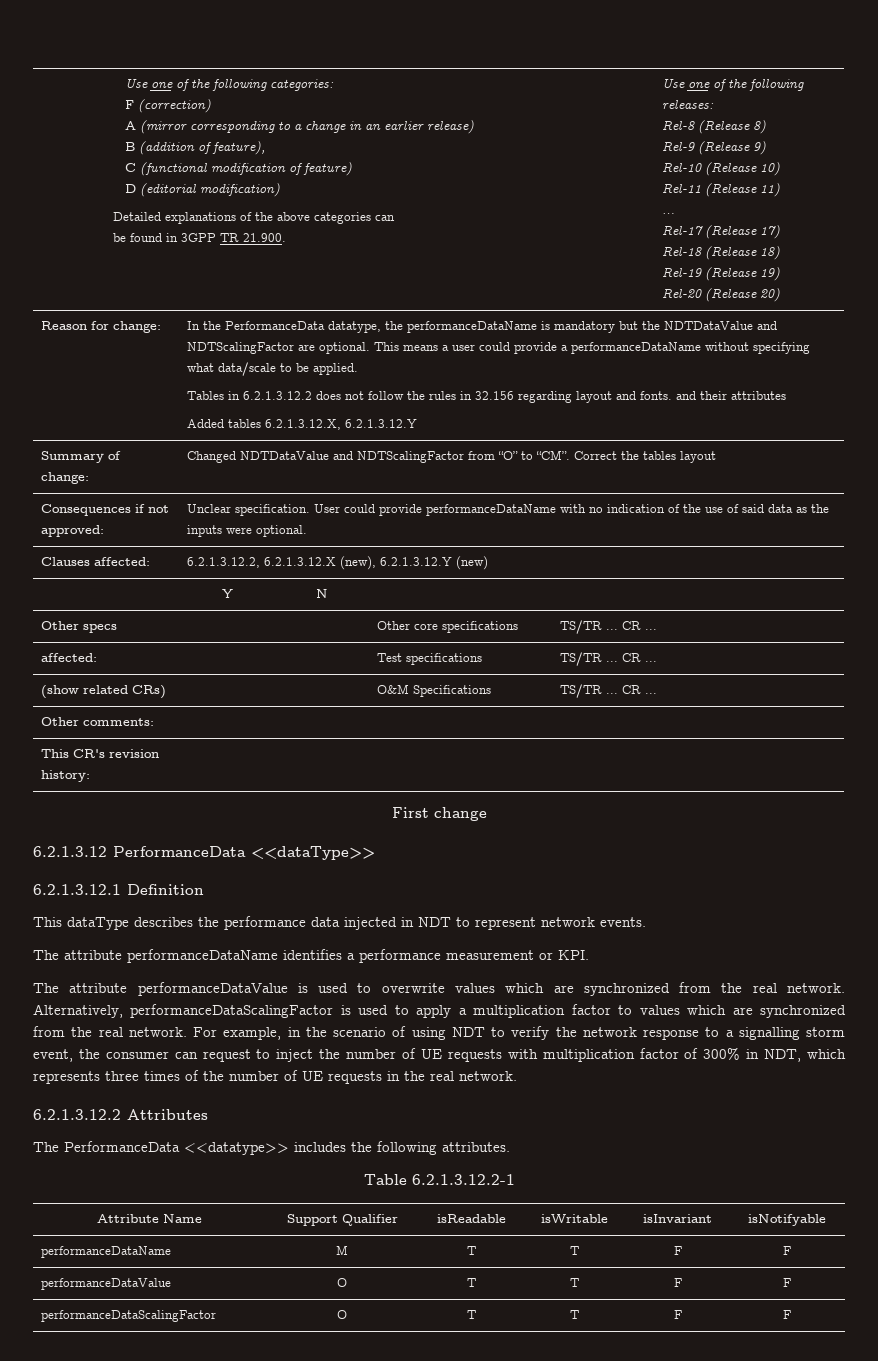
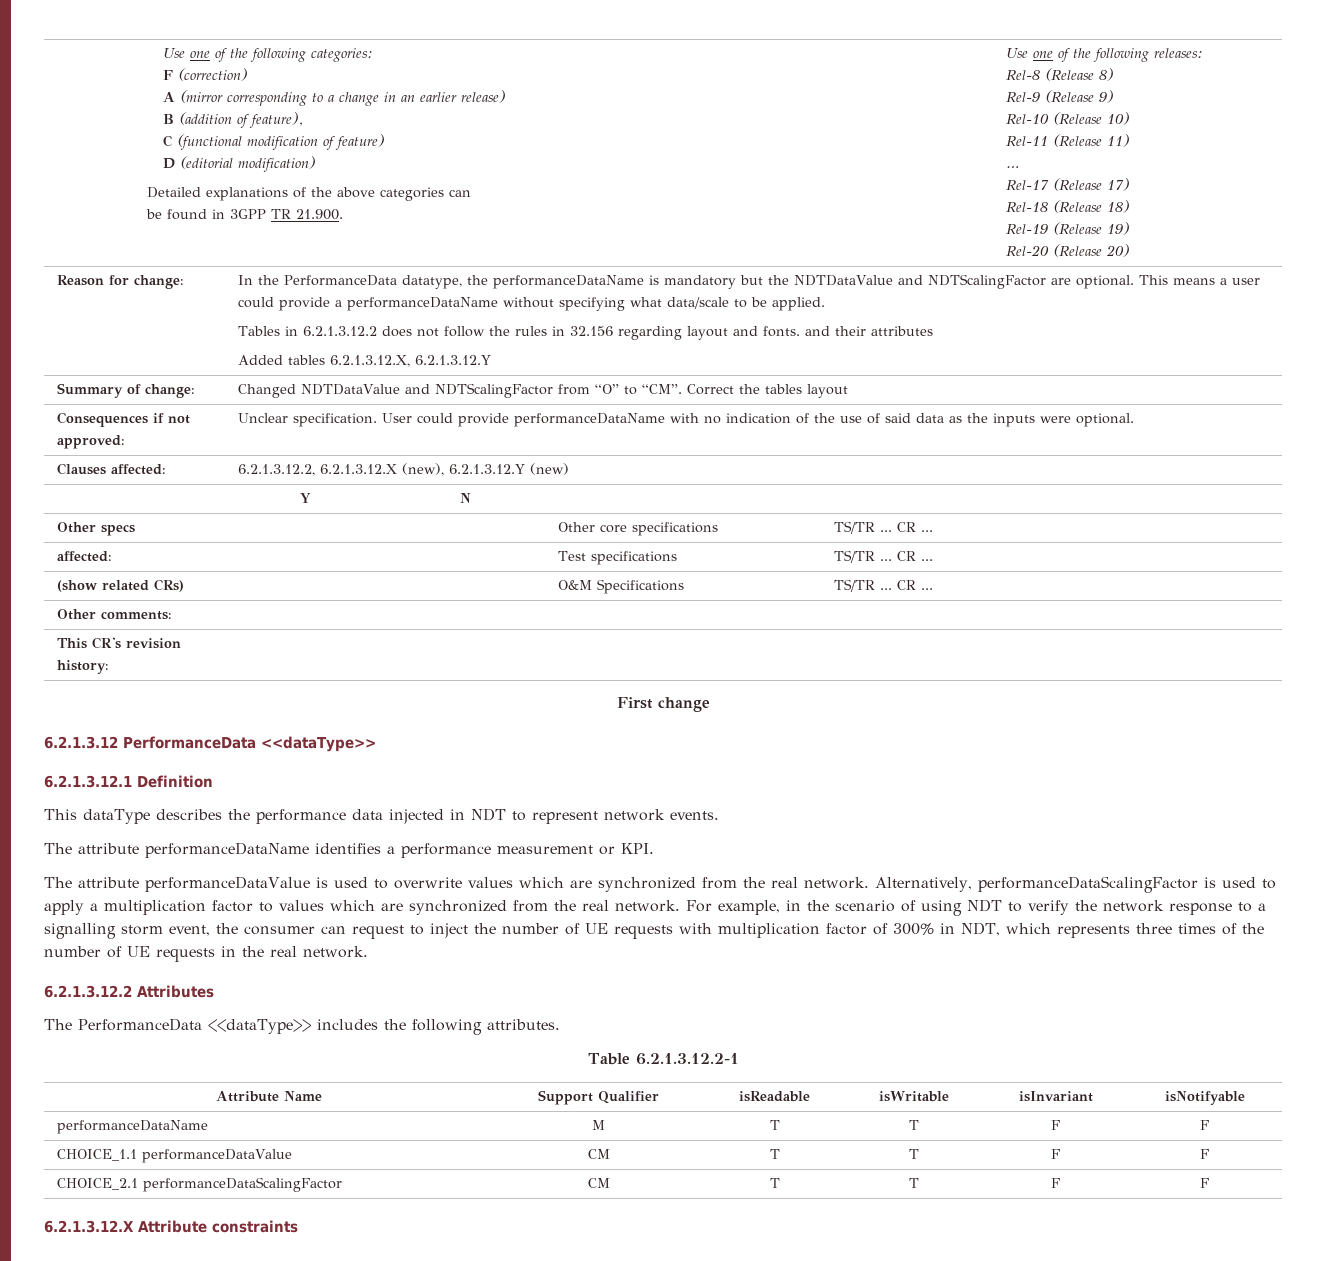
[184,1142,289,1155] <<datatype>> -> [208,1019,311,1034] <<dataType>>
(791, 1250) none -> [56,1149,137,1161] CHOICE_1.1
[337,1278,347,1287] [467,1278,476,1287] [570,1278,579,1287] [673,1278,682,1287] [783,1278,791,1287] O | T | T | F | F // -> [587,1149,610,1159] [769,1149,780,1159] [908,1149,919,1159] [1051,1149,1060,1159] [1200,1149,1209,1159] [56,1178,138,1190] CM | T | T | F | F // CHOICE_2.1
[337,1310,347,1319] [467,1310,476,1319] [570,1310,579,1319] [673,1310,682,1319] [783,1310,791,1319] O | T | T | F | F -> [587,1178,610,1188] [769,1178,780,1188] [908,1178,919,1188] [1051,1178,1060,1188] [1200,1178,1209,1188] [44,1220,298,1233] CM | T | T | F | F // 6.2.1.3.12.X Attribute constraints

